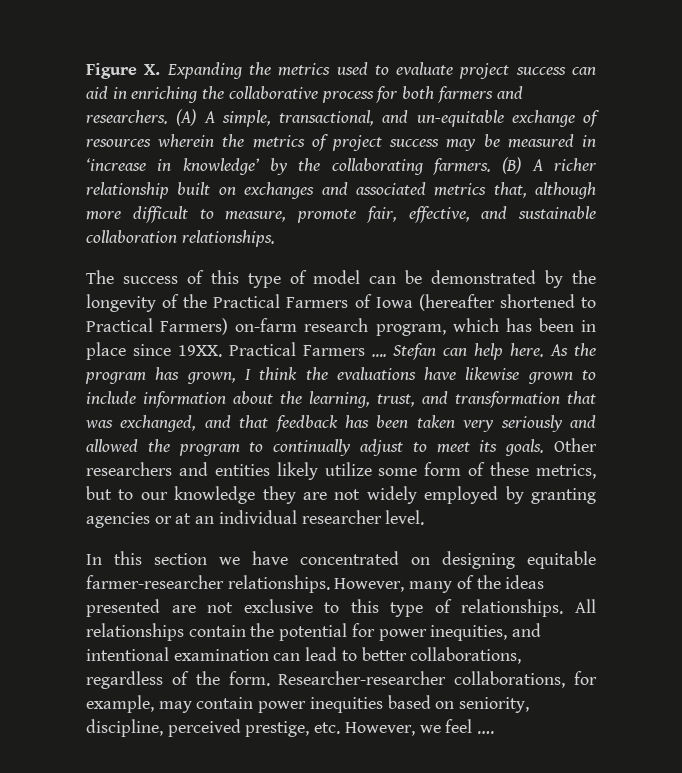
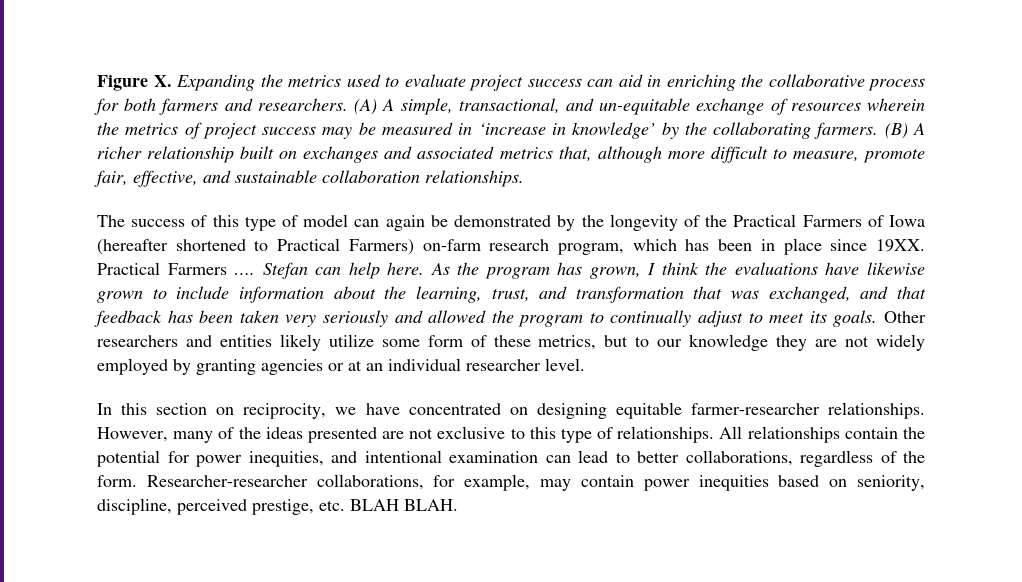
(397, 280) none -> [385,215,425,231] again
(207, 559) none -> [216,403,327,419] on reciprocity,
[344,719,495,736] However, we feel …. -> [350,499,458,511] BLAH BLAH.

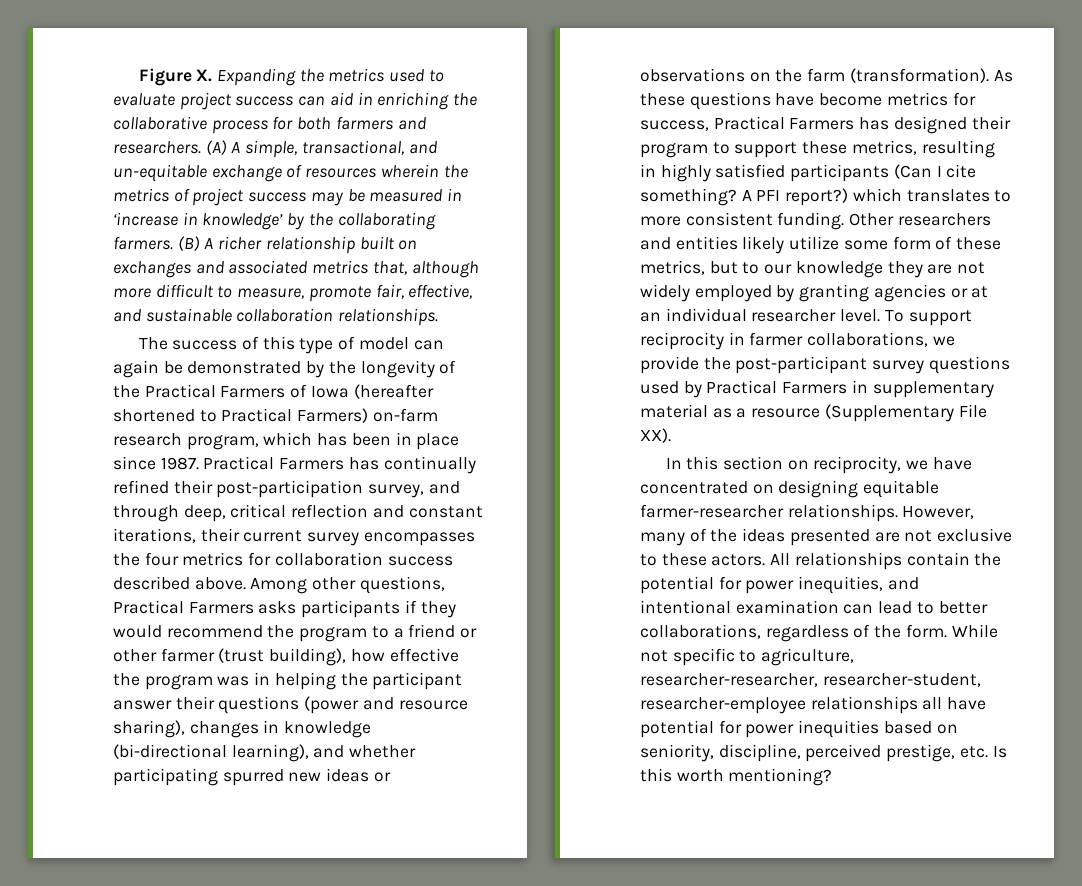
[875,239,925,252] [97,262,925,279] [97,286,926,303] [94,310,878,327] 19XX. Practical Farmers …. Stefan can help here. As the program has grown, I think the evaluations have likewise grown to include information about the learning, trust, and transformation that was exchanged, and that feedback has been taken very seriously and allowed the program to continually adjust to meet its goals. -> [160,456,476,474] [113,480,460,498] [113,504,483,522] [113,528,475,546] [113,552,453,566] [113,576,445,594] [113,600,456,618] [113,624,478,642] [113,648,459,666] [113,672,463,690] [113,696,468,714] [113,720,372,738] [113,744,417,762] [113,768,391,786] [640,68,1013,83] [640,92,976,110] [640,116,1011,134] [640,140,995,158] [640,164,977,182] [640,188,1012,206] [640,212,845,230] 1987. Practical Farmers has continually refined their post-participation survey, and through deep, critical reflection and constant iterations, their current survey encompasses the four metrics for collaboration success described above. Among other questions, Practical Farmers asks participants if they would recommend the program to a friend or other farmer (trust building), how effective the program was in helping the participant answer their questions (power and resource sharing), changes in knowledge (bi-directional learning), and whether participating spurred new ideas or observations on the farm (transformation). As these questions have become metrics for success, Practical Farmers has designed their program to support these metrics, resulting in highly satisfied participants (Can I cite something? A PFI report?) which translates to more consistent funding.
(585, 364) none -> [884,310,972,326] [640,332,955,350] [640,356,1010,374] [640,380,994,398] [640,404,987,422] [640,428,671,443] To support reciprocity in farmer collaborations, we provide the post-participant survey questions used by Practical Farmers in supplementary material as a resource (Supplementary File XX).
[529,426,715,443] this type of relationships. -> [661,553,766,566] these actors.
[146,474,634,491] Researcher-researcher collaborations, for example, may contain -> [951,624,998,638] [640,648,855,666] [640,673,981,687] [640,696,987,714] [640,720,742,738] While not specific to agriculture, researcher-researcher, researcher-student, researcher-employee relationships all have potential for
[350,499,458,511] BLAH BLAH. -> [992,746,1007,758] [640,768,833,786] Is this worth mentioning?

